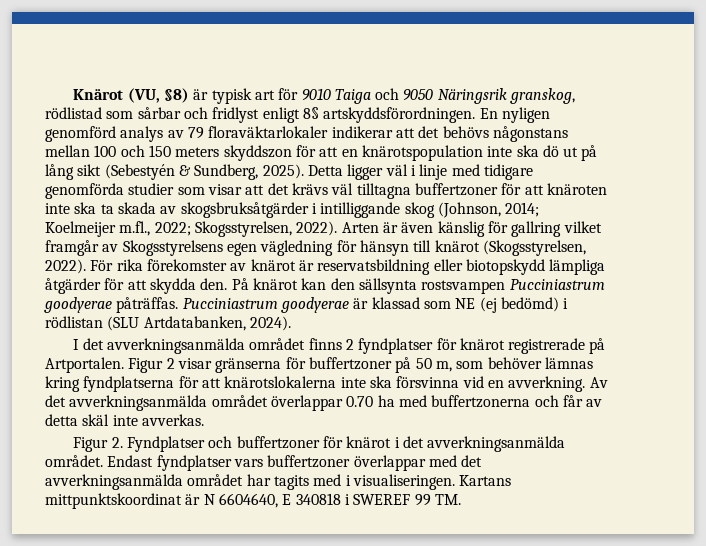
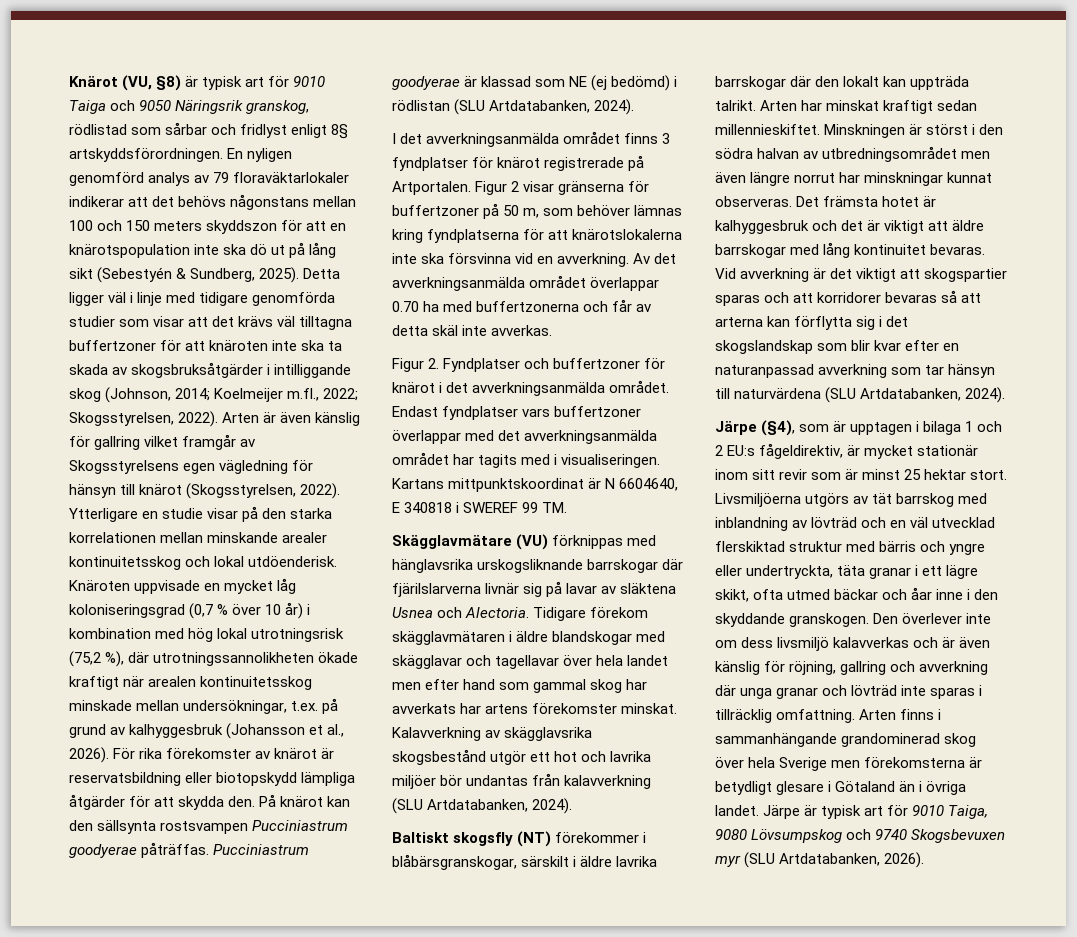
(86, 266) none -> [69,506,333,522] [69,532,328,543] [69,556,338,570] [69,578,297,594] [69,602,311,619] [69,628,345,642] [69,651,359,667] [69,676,313,690] [69,698,339,714] [69,723,345,739] [69,747,109,763] Ytterligare en studie visar på den starka korrelationen mellan minskande arealer kontinuitetsskog och lokal utdöenderisk. Knäroten uppvisade en mycket låg koloniseringsgrad (0,7 % över 10 år) i kombination med hög lokal utrotningsrisk (75,2 %), där utrotningssannolikheten ökade kraftigt när arealen kontinuitetsskog minskade mellan undersökningar, t.ex. på grund av kalhyggesbruk (Johansson et al., 2026).
[345,339,354,350] 2 -> [662,133,671,144] 3
(461, 499) none -> [392,534,657,550] [392,559,684,573] [392,581,677,597] [392,607,649,621] [392,631,666,645] [392,655,669,669] [392,679,648,693] [392,703,678,714] [392,727,593,741] [392,749,652,765] [392,773,652,789] [392,798,573,814] [392,831,647,847] [392,854,658,870] [715,76,970,90] [715,100,978,114] [715,124,1004,138] [715,146,991,162] [715,172,993,186] [715,196,937,207] [715,220,985,234] [715,242,986,258] [715,268,1008,282] [715,290,982,306] [715,316,909,330] [715,340,960,354] [715,364,996,378] [715,387,1006,403] [715,420,1003,436] [715,443,979,459] [715,469,1008,480] [715,493,988,507] [715,517,996,531] [715,541,986,555] [715,565,979,579] [715,587,999,602] [715,613,992,627] [715,637,991,651] [715,661,989,675] [715,685,983,699] [715,709,942,723] [715,733,977,747] [715,757,983,771] [715,781,967,795] [715,805,989,819] [715,829,1006,843] [715,852,925,868] // Skägglavmätare (VU) förknippas med hänglavsrika urskogsliknande barrskogar där fjärilslarverna livnär sig på lavar av släktena Usnea och Alectoria. Tidigare förekom skägglavmätaren i äldre blandskogar med skägglavar och tagellavar över hela landet men efter hand som gammal skog har avverkats har artens förekomster minskat. Kalavverkning av skägglavsrika skogsbestånd utgör ett hot och lavrika miljöer bör undantas från kalavverkning (SLU Artdatabanken, 2024). // Baltiskt skogsfly (NT) förekommer i blåbärsgranskogar, särskilt i äldre lavrika barrskogar där den lokalt kan uppträda talrikt. Arten har minskat kraftigt sedan millennieskiftet. Minskningen är störst i den södra halvan av utbredningsområdet men även längre norrut har minskningar kunnat observeras. Det främsta hotet är kalhyggesbruk och det är viktigt att äldre barrskogar med lång kontinuitet bevaras. Vid avverkning är det viktigt att skogspartier sparas och att korridorer bevaras så att arterna kan förflytta sig i det skogslandskap som blir kvar efter en naturanpassad avverkning som tar hänsyn till naturvärdena (SLU Artdatabanken, 2024). // Järpe (§4), som är upptagen i bilaga 1 och 2 EU:s fågeldirektiv, är mycket stationär inom sitt revir som är minst 25 hektar stort. Livsmiljöerna utgörs av tät barrskog med inblandning av lövträd och en väl utvecklad flerskiktad struktur med bärris och yngre eller undertryckta, täta granar i ett lägre skikt, ofta utmed bäckar och åar inne i den skyddande granskogen. Den överlever inte om dess livsmiljö kalavverkas och är även känslig för röjning, gallring och avverkning där unga granar och lövträd inte sparas i tillräcklig omfattning. Arten finns i sammanhängande grandominerad skog över hela Sverige men förekomsterna är betydligt glesare i Götaland än i övriga landet. Järpe är typisk art för 9010 Taiga, 9080 Lövsumpskog och 9740 Skogsbevuxen myr (SLU Artdatabanken, 2026).

